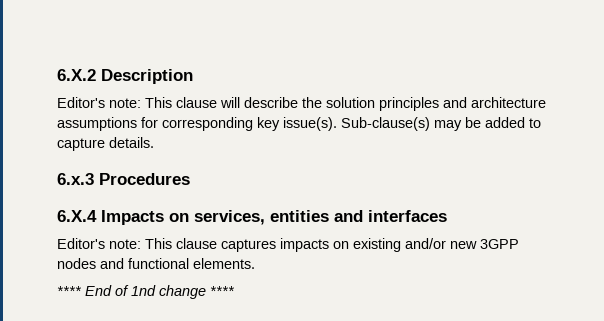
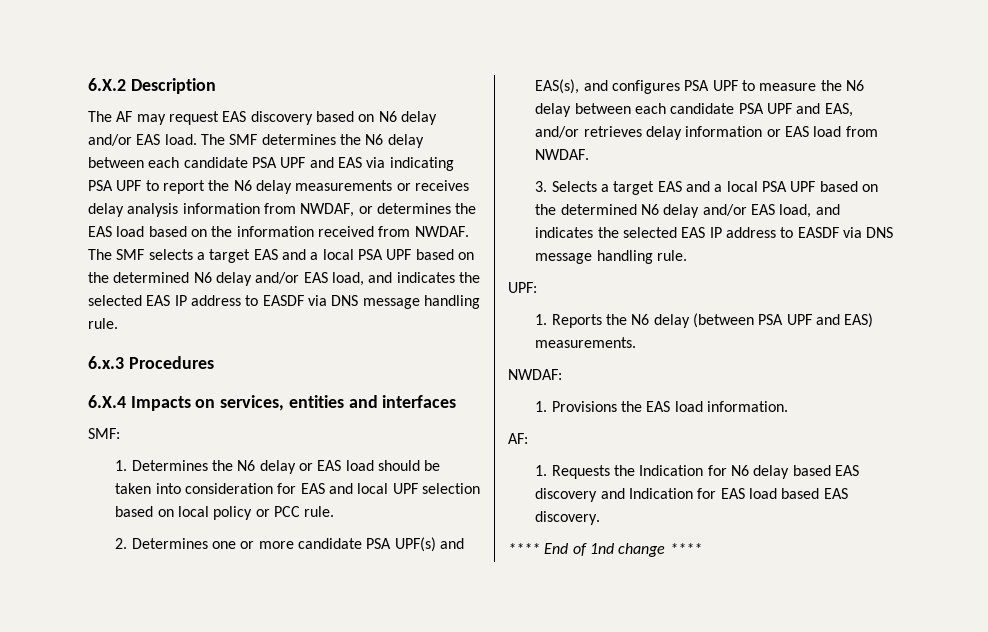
[57,97,546,111] [57,117,541,131] [57,137,154,151] Editor's note: This clause will describe the solution principles and architecture assumptions for corresponding key issue(s). Sub-clause(s) may be added to capture details. -> [88,111,437,125] [88,134,424,148] [88,157,454,171] [88,180,469,194] [88,203,477,217] [88,226,469,237] [88,249,474,263] [88,272,480,286] [88,295,480,309] [88,318,118,329] The AF may request EAS discovery based on N6 delay and/or EAS load. The SMF determines the N6 delay between each candidate PSA UPF and EAS via indicating PSA UPF to report the N6 delay measurements or receives delay analysis information from NWDAF, or determines the EAS load based on the information received from NWDAF. The SMF selects a target EAS and a local PSA UPF based on the determined N6 delay and/or EAS load, and indicates the selected EAS IP address to EASDF via DNS message handling rule.
[57,238,519,252] [57,258,255,269] Editor's note: This clause captures impacts on existing and/or new 3GPP nodes and functional elements. -> [88,428,120,439] [115,460,441,474] [115,483,480,494] [115,506,335,520] [115,537,464,552] [535,79,864,94] [535,103,853,117] [535,126,878,140] [535,149,590,160] [535,181,878,195] [535,204,840,218] [535,227,894,238] [535,250,688,264] [508,282,537,293] [535,313,874,328] [535,337,637,348] [508,369,562,380] [535,401,788,412] [508,433,528,444] [535,465,859,479] [535,488,848,502] [535,511,601,525] SMF: // 1. Determines the N6 delay or EAS load should be taken into consideration for EAS and local UPF selection based on local policy or PCC rule. // 2. Determines one or more candidate PSA UPF(s) and EAS(s), and configures PSA UPF to measure the N6 delay between each candidate PSA UPF and EAS, and/or retrieves delay information or EAS load from NWDAF. // 3. Selects a target EAS and a local PSA UPF based on the determined N6 delay and/or EAS load, and indicates the selected EAS IP address to EASDF via DNS message handling rule. // UPF: // 1. Reports the N6 delay (between PSA UPF and EAS) measurements. // NWDAF: // 1. Provisions the EAS load information. // AF: // 1. Requests the Indication for N6 delay based EAS discovery and Indication for EAS load based EAS discovery.

